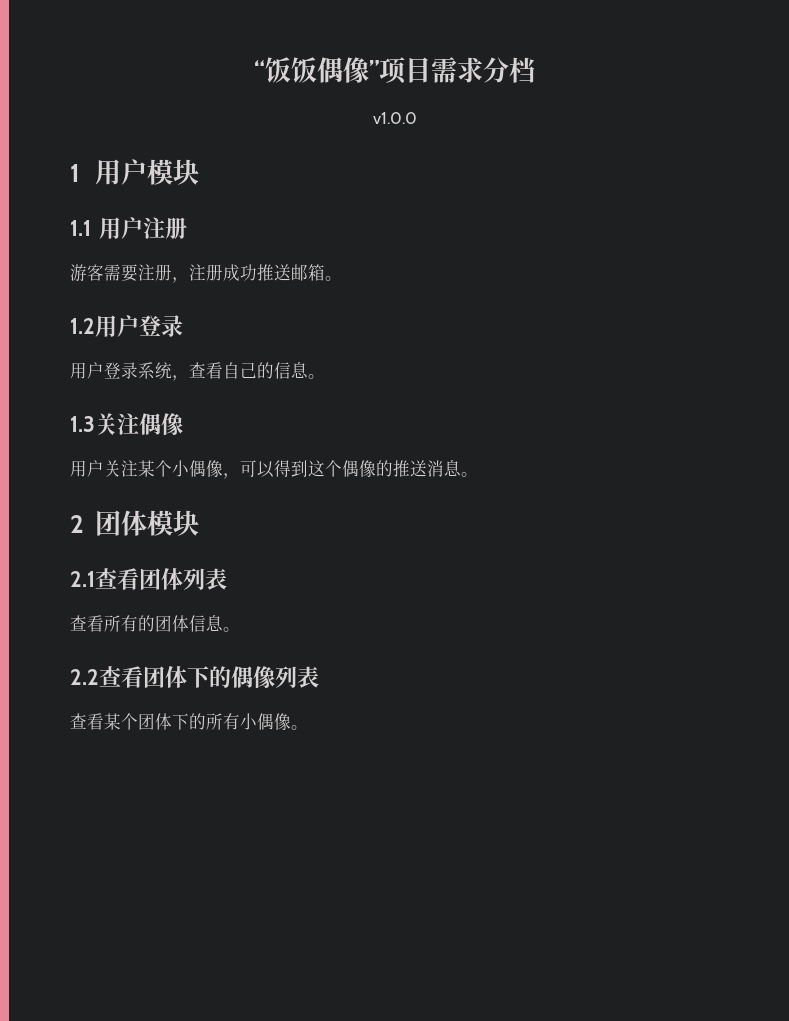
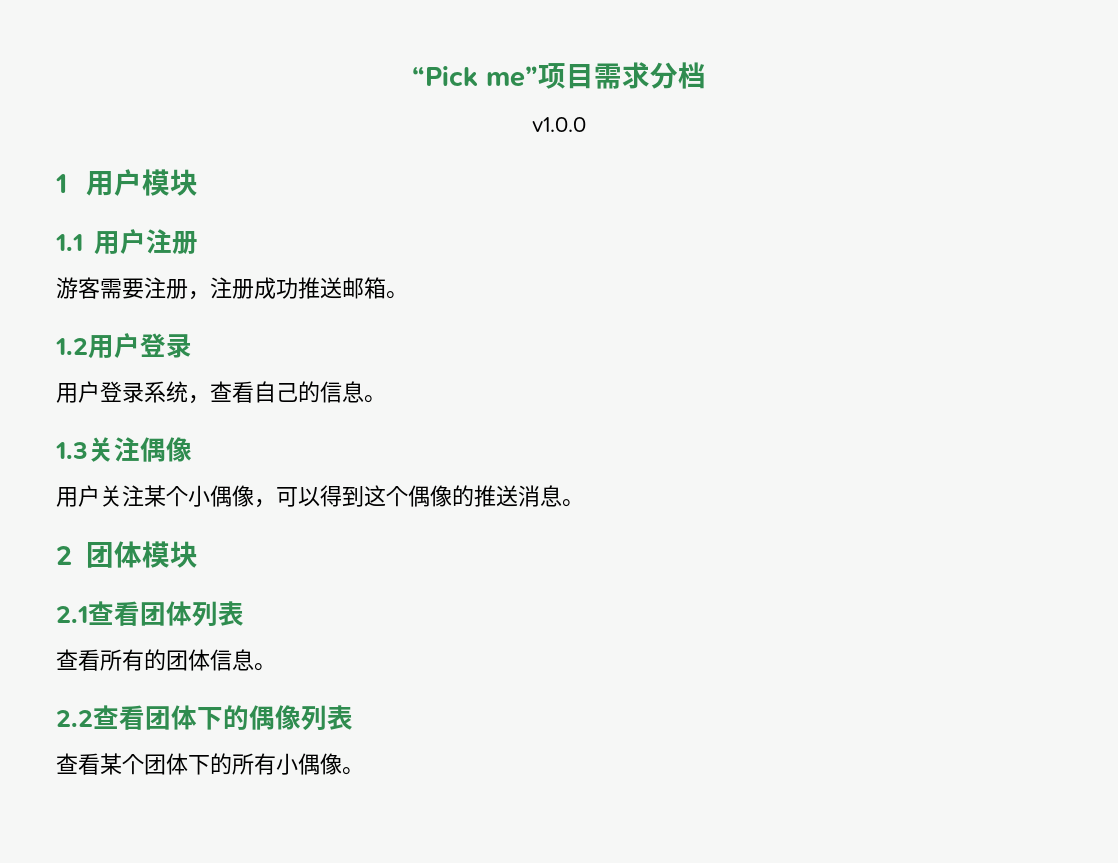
[254,57,379,83] “饭饭偶像” -> [412,66,538,87] “Pick me”

